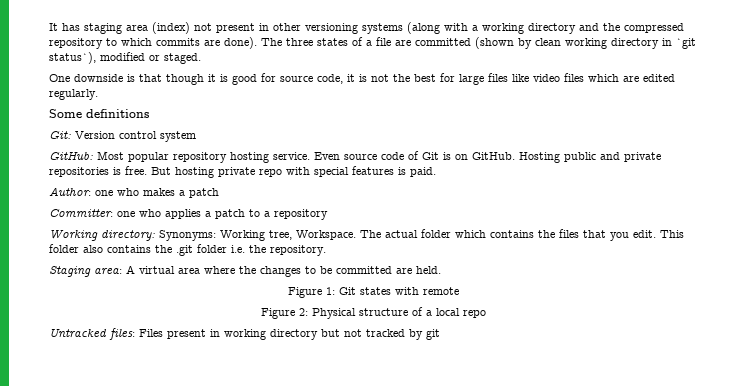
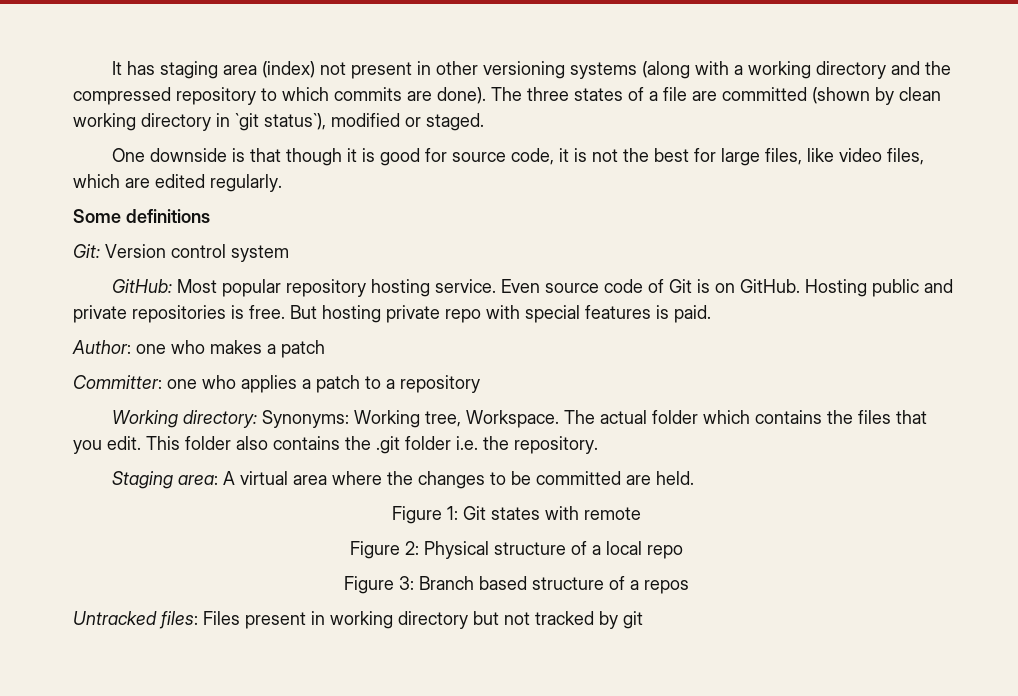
[488,73,508,82] files -> [764,148,802,165] files,
[564,73,584,82] files -> [886,148,924,165] files,
(486, 314) none -> [344,576,689,594] // Figure 3: Branch based structure of a repos

